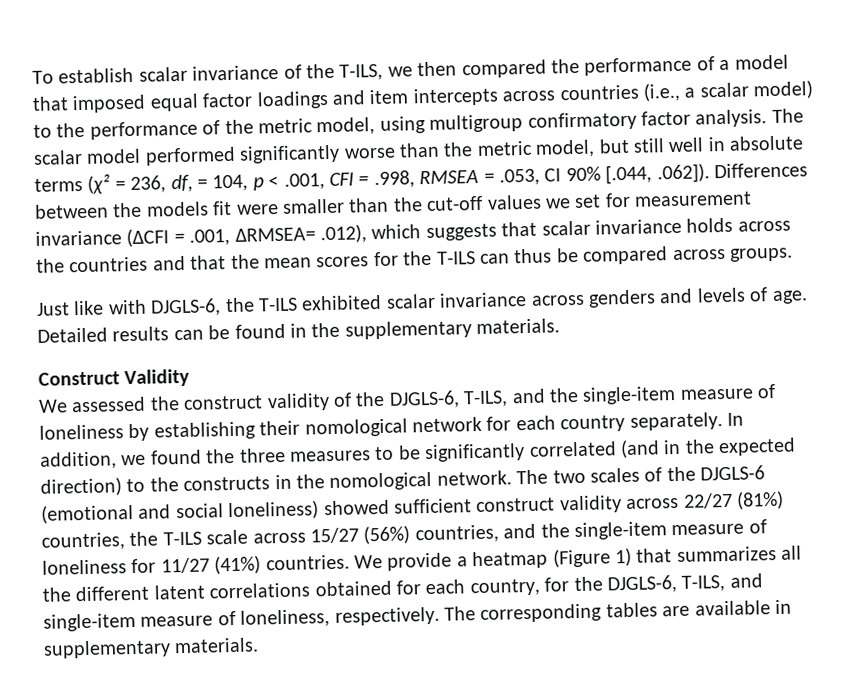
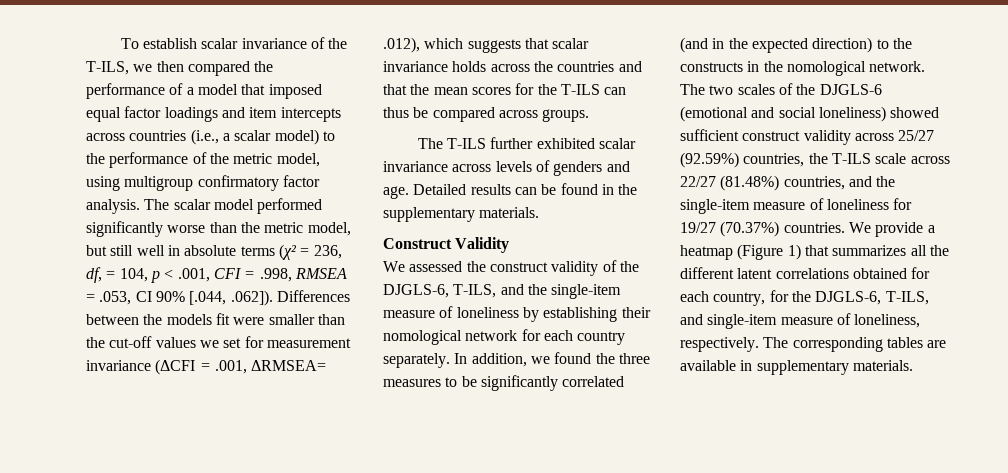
[36,287,769,317] Just like with DJGLS-6, the T-ILS exhibited scalar invariance across genders and levels of -> [417,137,637,149] [383,160,630,176] The T-ILS further exhibited scalar invariance across levels of genders and
[682,490,784,510] 22/27 (81%) -> [898,130,935,141] [680,152,739,168] 25/27 (92.59%)
[310,525,411,545] 15/27 (56%) -> [680,175,780,191] 22/27 (81.48%)
[160,555,262,575] 11/27 (41%) -> [680,221,780,237] 19/27 (70.37%)

